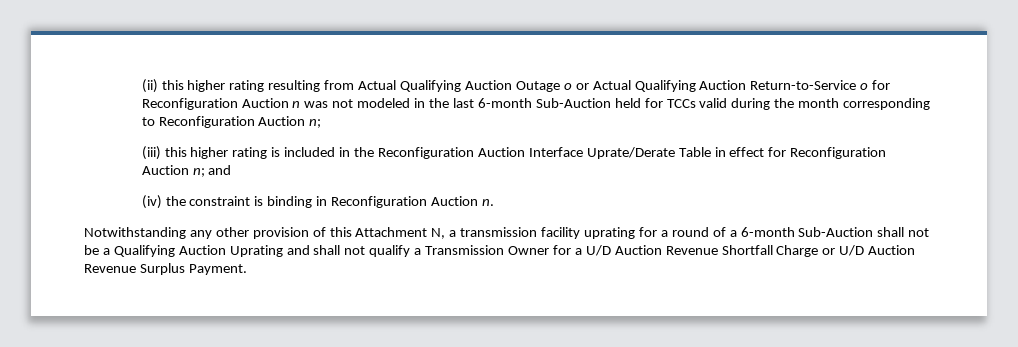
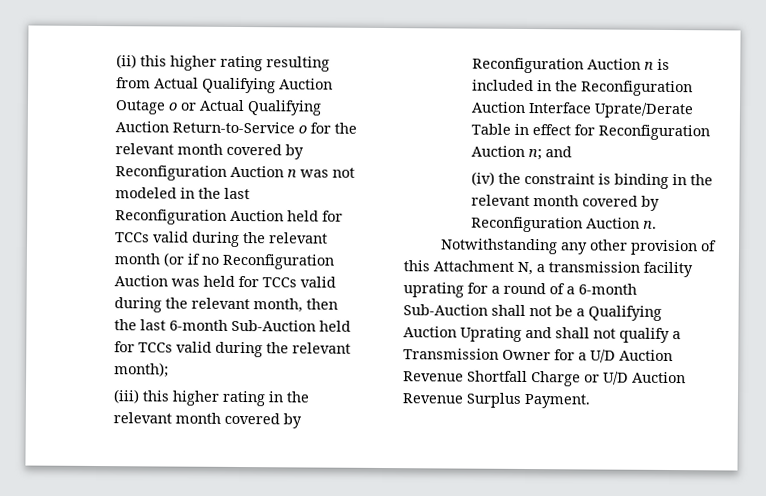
(891, 85) none -> [333,122,357,134] [114,143,304,160] the relevant month covered by
(474, 103) none -> [114,209,343,225] [114,231,328,247] [113,252,334,270] [113,275,336,288] [113,297,338,313] [113,319,166,331] Reconfiguration Auction held for TCCs valid during the relevant month (or if no Reconfiguration Auction was held for TCCs valid during the relevant month, then the last
[798,98,931,110] [141,116,322,128] [141,146,268,160] month corresponding to Reconfiguration Auction n; // (iii) this higher rating -> [291,342,351,354] [113,362,169,378] [112,389,309,407] [112,412,302,429] [471,57,654,74] relevant month); // (iii) this higher rating in the relevant month covered by Reconfiguration Auction n
(328, 201) none -> [689,174,713,186] [470,194,660,211] the relevant month covered by

